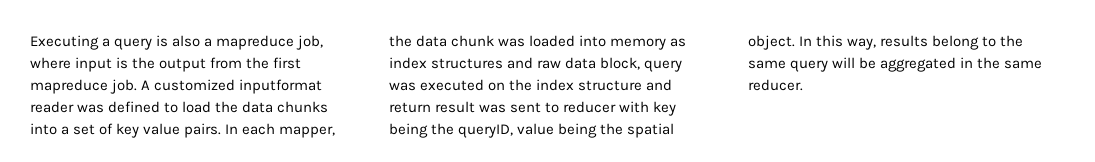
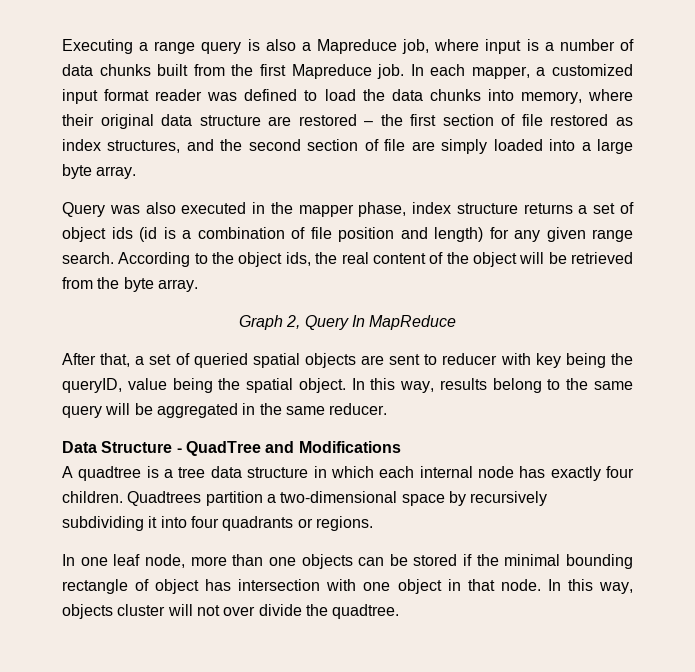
(111, 42) none -> [154,41,196,54] range
[216,35,295,50] mapreduce -> [317,39,397,54] Mapreduce
[132,57,302,72] [30,79,323,94] the output from the first mapreduce job. A customized inputformat -> [544,39,635,51] [62,64,633,79] [62,89,150,104] a number of data chunks built from the first Mapreduce job. In each mapper, a customized input format
[61,123,336,138] [389,35,687,50] [389,57,683,72] [389,79,673,91] [389,101,507,113] a set of key value pairs. In each mapper, the data chunk was loaded into memory as index structures and raw data block, query was executed on the index structure and return result was -> [520,89,633,104] [62,114,634,129] [62,139,633,154] [62,164,137,179] [62,202,634,217] [62,227,633,242] [62,252,633,267] [62,277,198,292] [238,315,457,330] [62,353,385,368] memory, where their original data structure are restored – the first section of file restored as index structures, and the second section of file are simply loaded into a large byte array. // Query was also executed in the mapper phase, index structure returns a set of object ids (id is a combination of file position and length) for any given range search. According to the object ids, the real content of the object will be retrieved from the byte array. // Graph 2, Query In MapReduce // After that, a set of queried spatial objects are
(803, 85) none -> [62,441,401,456] [62,466,634,481] [62,491,548,506] [62,516,373,531] [62,554,634,569] [62,579,634,594] [62,604,400,619] // Data Structure - QuadTree and Modifications // A quadtree is a tree data structure in which each internal node has exactly four children. Quadtrees partition a two-dimensional space by recursively subdividing it into four quadrants or regions. // In one leaf node, more than one objects can be stored if the minimal bounding rectangle of object has intersection with one object in that node. In this way, objects cluster will not over divide the quadtree.

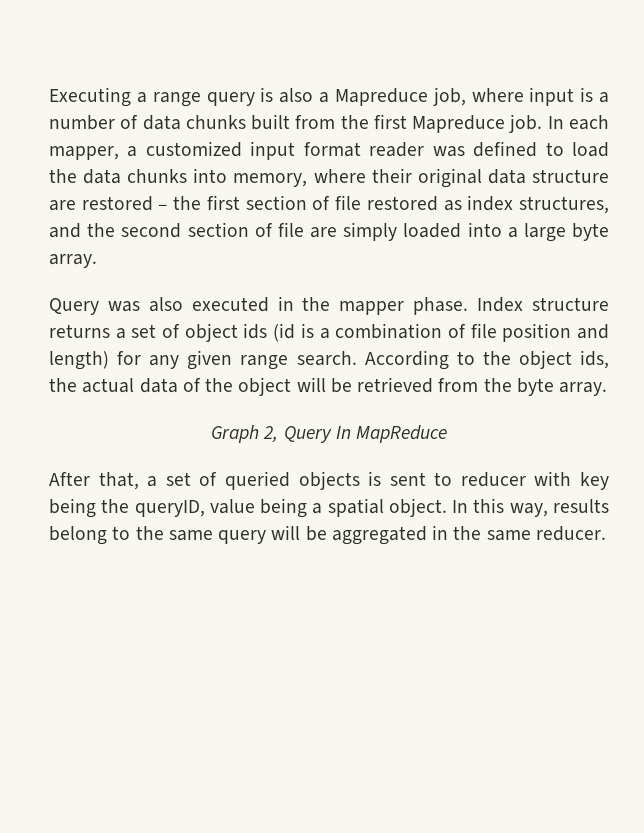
[358,202,452,217] phase, index -> [413,297,524,315] phase. Index
[341,252,426,264] real content -> [82,378,178,393] actual data
[252,353,385,368] spatial objects are -> [298,471,382,490] objects is
[218,378,241,390] the -> [312,503,323,514] a
[62,441,401,456] [62,466,634,481] [62,491,548,506] [62,516,373,531] [62,554,634,569] [62,579,634,594] [62,604,400,619] // Data Structure - QuadTree and Modifications // A quadtree is a tree data structure in which each internal node has exactly four children. Quadtrees partition a two-dimensional space by recursively subdividing it into four quadrants or regions. // In one leaf node, more than one objects can be stored if the minimal bounding rectangle of object has intersection with one object in that node. In this way, objects cluster will not over divide the quadtree. -> (606, 533) none

